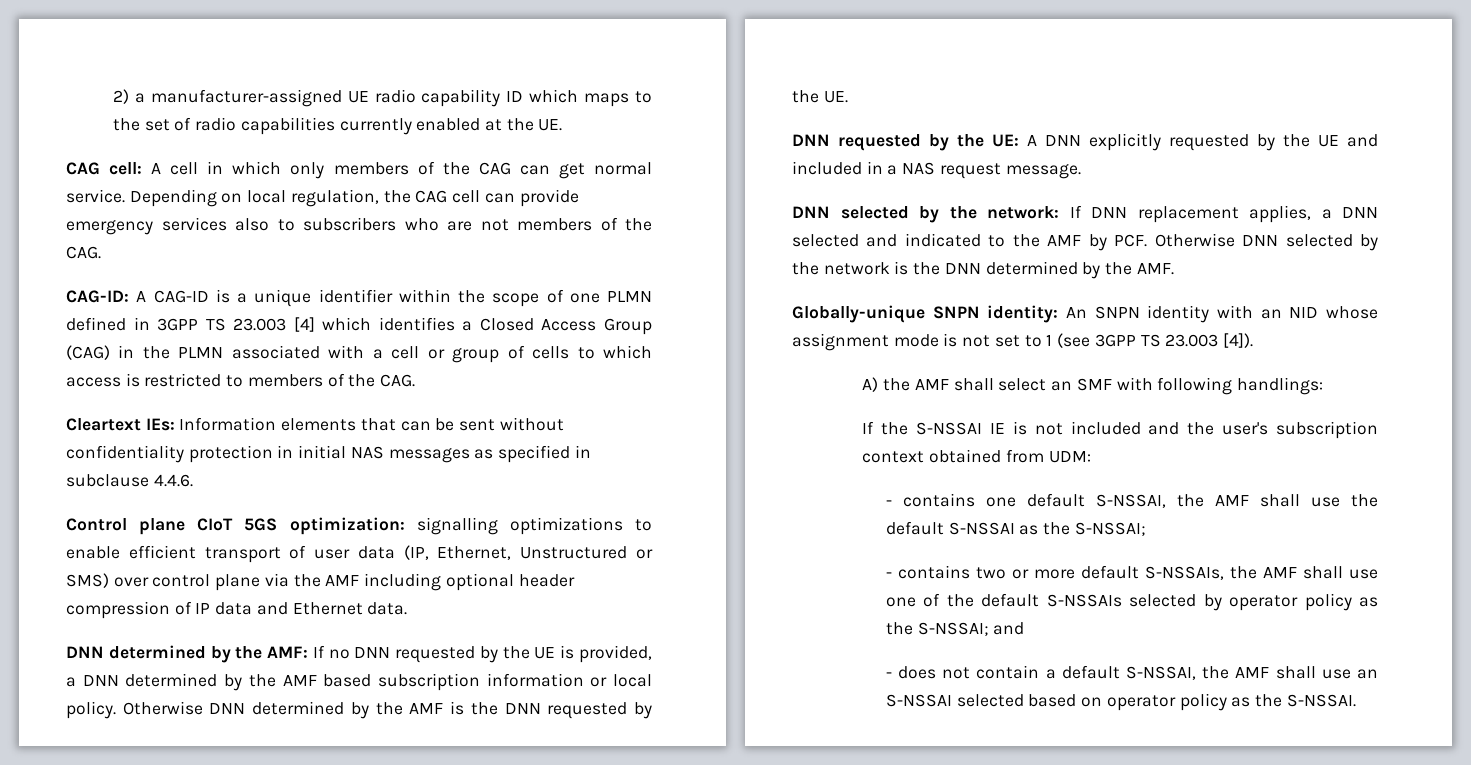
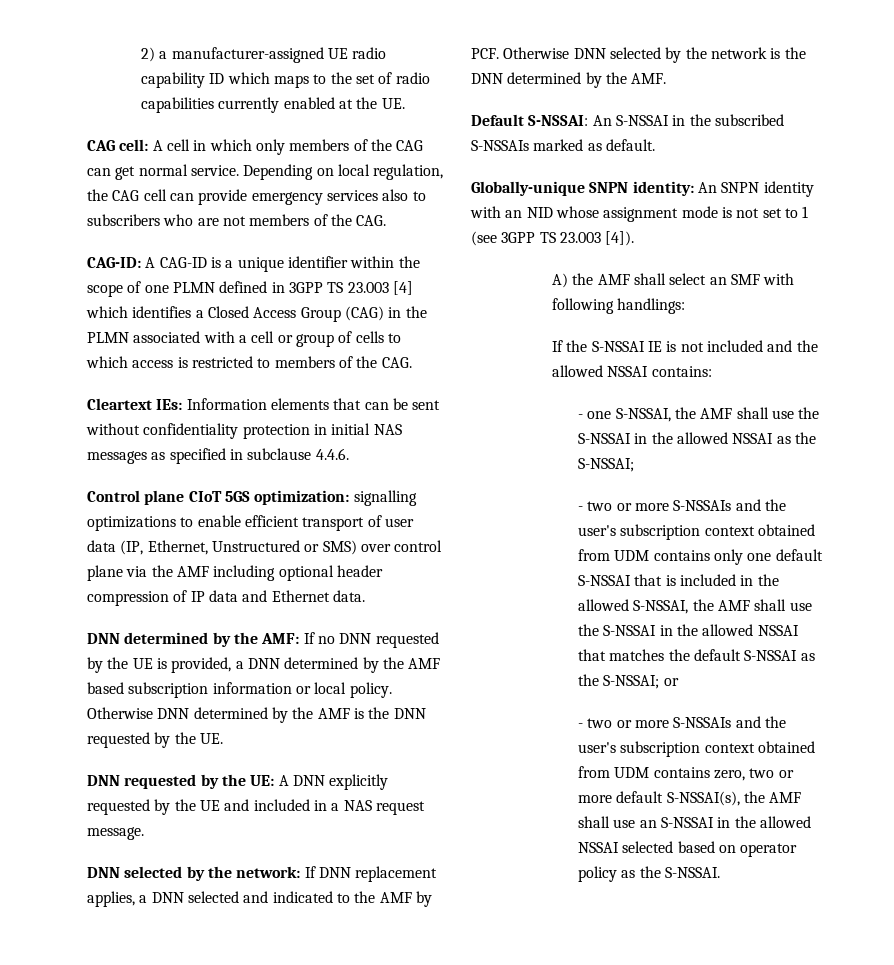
(1174, 269) none -> [471,114,784,126] [471,139,655,151] // Default S-NSSAI: An S-NSSAI in the subscribed S-NSSAIs marked as default.
[1222,421,1378,439] [862,449,1091,463] [885,493,1378,508] user's subscription context obtained from UDM: // - contains one default S-NSSAI, the AMF shall use the -> [552,365,712,377] [578,407,820,422] [578,432,817,444] [578,458,635,472] [578,499,787,511] [578,524,816,540] [578,549,823,565] [578,574,779,586] [578,599,812,614] [578,624,799,636] [578,649,690,661] allowed NSSAI contains: // - one S-NSSAI, the AMF shall use the S-NSSAI in the allowed NSSAI as the S-NSSAI; // - two or more S-NSSAIs and the user's subscription context obtained from UDM contains only one default S-NSSAI that is included in the allowed S-NSSAI, the AMF shall use the S-NSSAI in the allowed NSSAI that matches the
[885,565,1378,580] [885,593,1378,611] [885,622,1025,636] [885,665,1197,680] // - contains two or more default S-NSSAIs, the AMF shall use one of the default S-NSSAIs selected by operator policy as the S-NSSAI; and // - does not contain a default S-NSSAI, -> [663,678,679,686] [578,716,787,728] [578,741,816,757] [578,766,794,781] [578,791,740,806] or // - two or more S-NSSAIs and the user's subscription context obtained from UDM contains zero, two or more default S-NSSAI(s),
(952, 700) none -> [717,816,812,828] [578,842,620,853] in the allowed NSSAI

